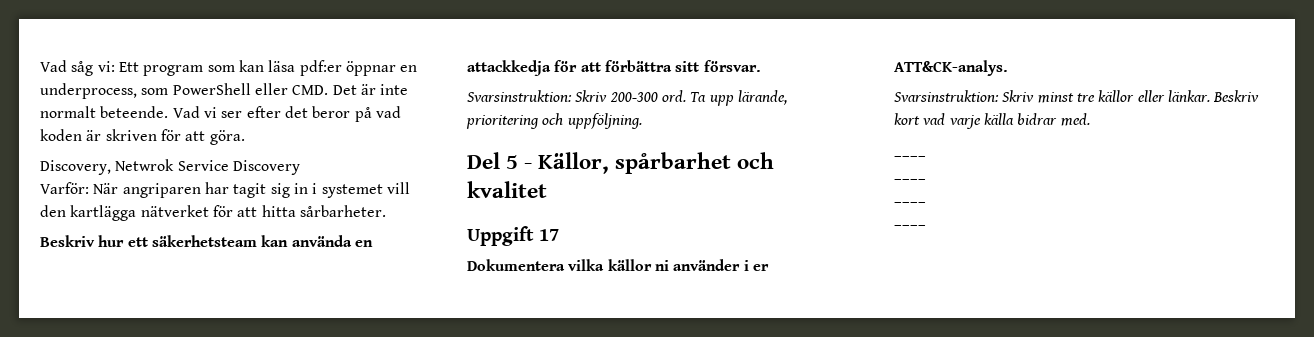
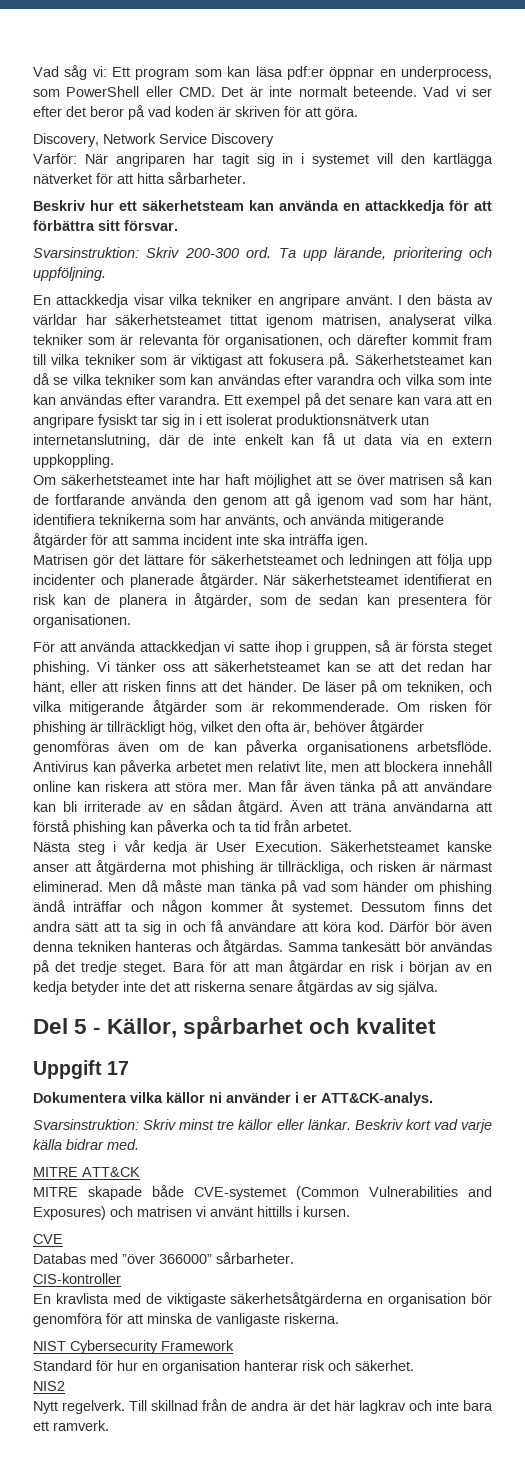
[115,159,175,171] Netwrok -> [103,133,156,144] Network
(642, 121) none -> [33,294,494,308] [33,314,494,328] [33,334,493,348] [33,353,492,368] [33,373,492,385] [33,393,492,408] [33,414,429,428] [33,433,492,448] [33,454,114,468] [33,473,492,488] [33,493,493,508] [33,514,444,528] [33,533,368,548] [33,554,492,568] [33,573,492,588] [33,593,493,608] [33,614,131,628] [33,640,492,655] [33,661,492,675] [33,680,493,695] [33,700,492,715] [33,720,424,735] [33,740,492,755] [33,760,493,775] [33,780,492,795] [33,800,493,815] [33,820,352,835] [33,840,493,855] [33,860,492,875] [33,880,493,895] [33,900,493,915] [33,920,493,935] [33,940,492,955] [33,960,493,975] [33,980,438,995] // En attackkedja visar vilka tekniker en angripare använt. I den bästa av världar har säkerhetsteamet tittat igenom matrisen, analyserat vilka tekniker som är relevanta för organisationen, och därefter kommit fram till vilka tekniker som är viktigast att fokusera på. Säkerhetsteamet kan då se vilka tekniker som kan användas efter varandra och vilka som inte kan användas efter varandra. Ett exempel på det senare kan vara att en angripare fysiskt tar sig in i ett isolerat produktionsnätverk utan internetanslutning, där de inte enkelt kan få ut data via en extern uppkoppling. // Om säkerhetsteamet inte har haft möjlighet att se över matrisen så kan de fortfarande använda den genom att gå igenom vad som har hänt, identifiera teknikerna som har använts, och använda mitigerande åtgärder för att samma incident inte ska inträffa igen. // Matrisen gör det lättare för säkerhetsteamet och ledningen att följa upp incidenter och planerade åtgärder. När säkerhetsteamet identifierat en risk kan de planera in åtgärder, som de sedan kan presentera för organisationen. // För att använda attackkedjan vi satte ihop i gruppen, så är första steget phishing. Vi tänker oss att säkerhetsteamet kan se att det redan har hänt, eller att risken finns att det händer. De läser på om tekniken, och vilka mitigerande åtgärder som är rekommenderade. Om risken för phishing är tillräckligt hög, vilket den ofta är, behöver åtgärder genomföras även om de kan påverka organisationens arbetsflöde. Antivirus kan påverka arbetet men relativt lite, men att blockera innehåll online kan riskera att störa mer. Man får även tänka på att användare kan bli irriterade av en sådan åtgärd. Även att träna användarna att förstå phishing kan påverka och ta tid från arbetet. // Nästa steg i vår kedja är User Execution. Säkerhetsteamet kanske anser att åtgärderna mot phishing är tillräckliga, och risken är närmast eliminerad. Men då måste man tänka på vad som händer om phishing ändå inträffar och någon kommer åt systemet. Dessutom finns det andra sätt att ta sig in och få användare att köra kod. Därför bör även denna tekniken hanteras och åtgärdas. Samma tankesätt bör användas på det tredje steget. Bara för att man åtgärdar en risk i början av en kedja betyder inte det att riskerna senare åtgärdas av sig själva.
[894,155,926,157] [894,178,926,180] [894,201,926,203] [894,224,926,226] ____ // ____ // ____ // ____ -> [33,1167,140,1177] [33,1185,492,1200] [33,1206,350,1220] [33,1234,63,1244] [33,1252,294,1264] [33,1273,121,1284] [33,1292,492,1307] [33,1313,339,1327] [33,1340,234,1354] [33,1360,414,1374] [33,1381,65,1391] [33,1399,494,1414] [33,1420,109,1431] MITRE ATT&CK // MITRE skapade både CVE-systemet (Common Vulnerabilities and Exposures) och matrisen vi använt hittills i kursen. // CVE // Databas med ”över 366000” sårbarheter. // CIS-kontroller // En kravlista med de viktigaste säkerhetsåtgärderna en organisation bör genomföra för att minska de vanligaste riskerna. // NIST Cybersecurity Framework // Standard för hur en organisation hanterar risk och säkerhet. // NIS2 // Nytt regelverk. Till skillnad från de andra är det här lagkrav och inte bara ett ramverk.

